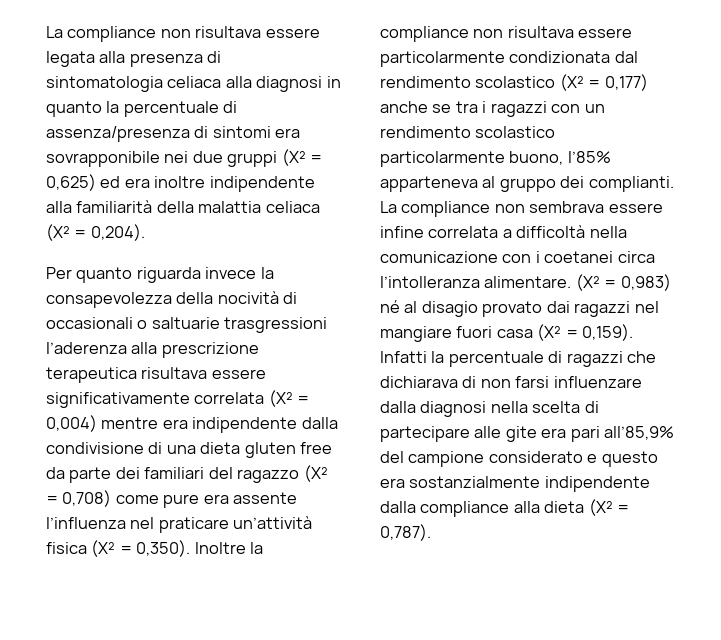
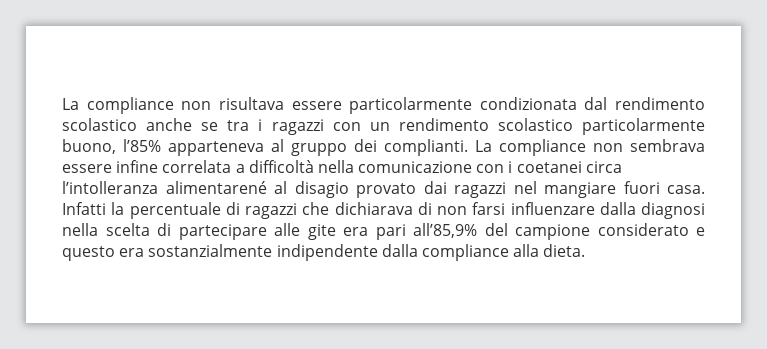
[46,51,222,67] [46,76,341,92] [46,101,238,117] [46,126,301,142] [46,149,323,167] [46,174,315,192] [46,200,320,213] [46,224,145,241] [46,267,274,283] [46,291,298,308] [46,317,328,333] [46,342,259,358] [46,367,266,383] [46,390,310,408] [46,415,338,433] [46,442,333,458] [46,465,328,483] [46,490,298,508] [46,516,313,533] [46,540,264,557] [380,26,633,42] legata alla presenza di sintomatologia celiaca alla diagnosi in quanto la percentuale di assenza/presenza di sintomi era sovrapponibile nei due gruppi (X² = 0,625) ed era inoltre indipendente alla familiarità della malattia celiaca (X² = 0,204). // Per quanto riguarda invece la consapevolezza della nocività di occasionali o saltuarie trasgressioni l’aderenza alla prescrizione terapeutica risultava essere significativamente correlata (X² = 0,004) mentre era indipendente dalla condivisione di una dieta gluten free da parte dei familiari del ragazzo (X² = 0,708) come pure era assente l’influenza nel praticare un’attività fisica (X² = 0,350). Inoltre la compliance non risultava essere -> (342, 105) none
[559,74,648,91] (X² = 0,177) -> (137, 124) none
[484,274,671,291] [380,300,400,313] alimentare. (X² = 0,983) né -> [165,181,267,194] alimentarené
[496,324,634,341] casa (X² = 0,159). -> [667,185,705,194] casa.
[544,499,630,516] [380,524,431,541] dieta (X² = 0,787). -> [543,244,586,257] dieta.

